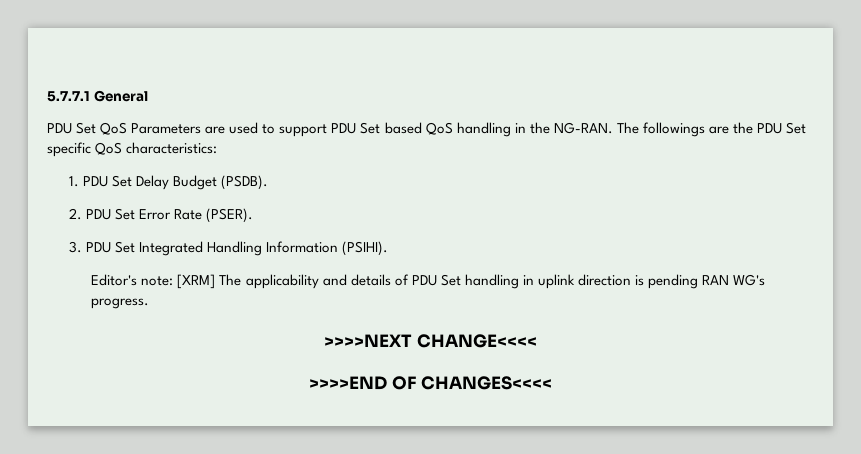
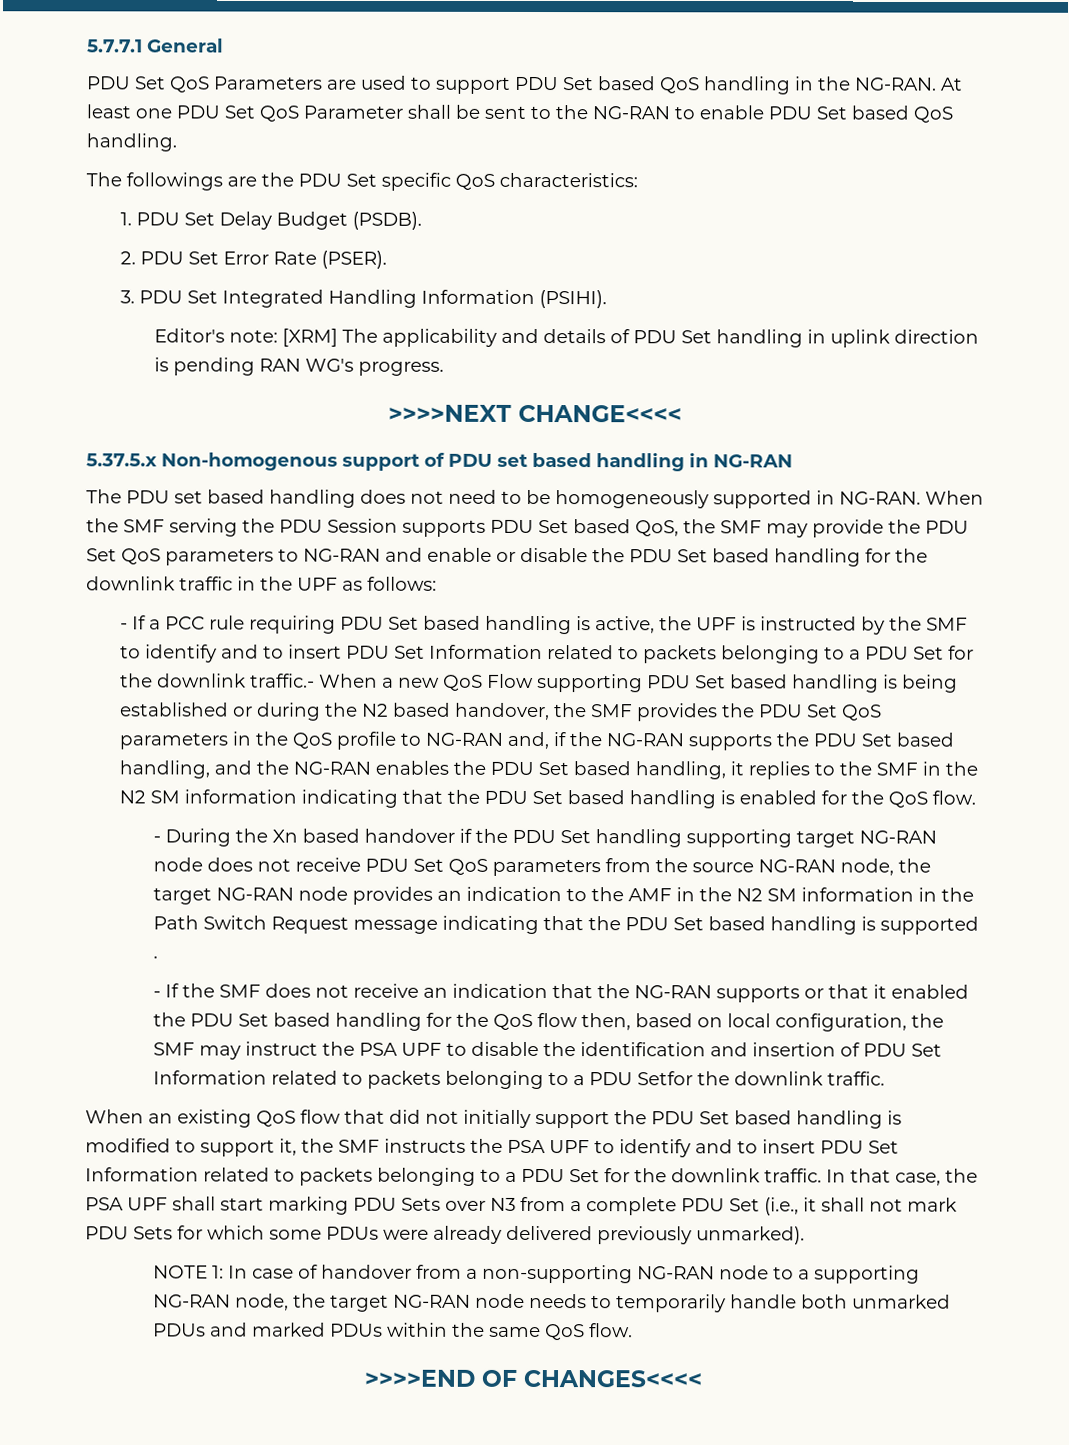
(613, 128) none -> [940,77,963,91] [86,104,953,123] [86,133,177,152] At least one PDU Set QoS Parameter shall be sent to the NG-RAN to enable PDU Set based QoS handling. //
(537, 341) none -> [86,452,793,472] [86,489,984,509] [86,518,969,538] [86,547,928,567] [86,576,437,591] [120,615,969,635] [120,644,975,664] [120,673,959,693] [120,702,883,722] [119,731,955,751] [119,760,979,780] [119,789,977,809] [153,828,938,848] [153,857,932,877] [153,886,975,905] [153,915,980,935] [153,955,159,959] [153,983,970,1003] [153,1012,945,1032] [153,1041,943,1060] [153,1070,886,1090] [85,1109,902,1129] [85,1138,899,1158] [85,1167,978,1186] [85,1196,957,1216] [85,1225,805,1245] [153,1264,921,1284] [153,1293,952,1313] [153,1322,634,1341] // 5.37.5.x Non-homogenous support of PDU set based handling in NG-RAN // The PDU set based handling does not need to be homogeneously supported in NG-RAN. When the SMF serving the PDU Session supports PDU Set based QoS, the SMF may provide the PDU Set QoS parameters to NG-RAN and enable or disable the PDU Set based handling for the downlink traffic in the UPF as follows: // - If a PCC rule requiring PDU Set based handling is active, the UPF is instructed by the SMF to identify and to insert PDU Set Information related to packets belonging to a PDU Set for the downlink traffic.- When a new QoS Flow supporting PDU Set based handling is being established or during the N2 based handover, the SMF provides the PDU Set QoS parameters in the QoS profile to NG-RAN and, if the NG-RAN supports the PDU Set based handling, and the NG-RAN enables the PDU Set based handling, it replies to the SMF in the N2 SM information indicating that the PDU Set based handling is enabled for the QoS flow. // - During the Xn based handover if the PDU Set handling supporting target NG-RAN node does not receive PDU Set QoS parameters from the source NG-RAN node, the target NG-RAN node provides an indication to the AMF in the N2 SM information in the Path Switch Request message indicating that the PDU Set based handling is supported . // - If the SMF does not receive an indication that the NG-RAN supports or that it enabled the PDU Set based handling for the QoS flow then, based on local configuration, the SMF may instruct the PSA UPF to disable the identification and insertion of PDU Set Information related to packets belonging to a PDU Setfor the downlink traffic. // When an existing QoS flow that did not initially support the PDU Set based handling is modified to support it, the SMF instructs the PSA UPF to identify and to insert PDU Set Information related to packets belonging to a PDU Set for the downlink traffic. In that case, the PSA UPF shall start marking PDU Sets over N3 from a complete PDU Set (i.e., it shall not mark PDU Sets for which some PDUs were already delivered previously unmarked). // NOTE 1: In case of handover from a non-supporting NG-RAN node to a supporting NG-RAN node, the target NG-RAN node needs to temporarily handle both unmarked PDUs and marked PDUs within the same QoS flow.

